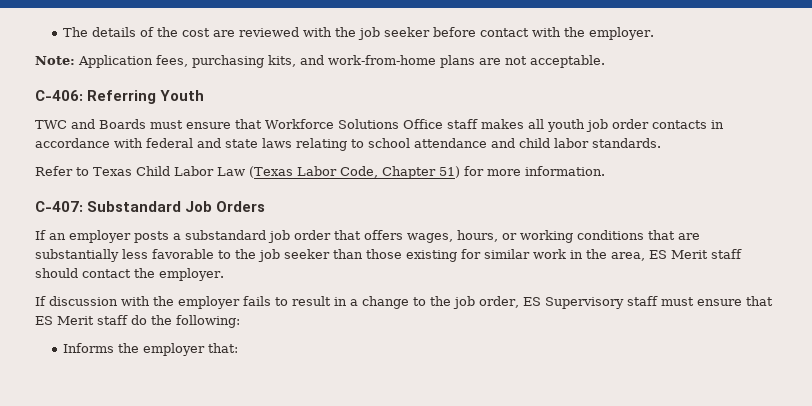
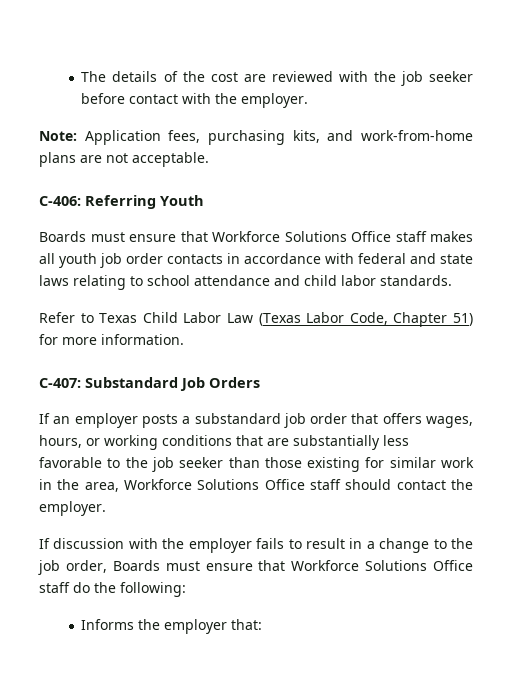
[35,119,95,129] TWC and -> (204, 200) none
[649,250,708,259] ES Merit -> [123,479,305,490] Workforce Solutions Office
[522,296,773,309] [35,316,94,325] ES Supervisory staff must ensure that ES Merit -> [112,560,473,571] Boards must ensure that Workforce Solutions Office

